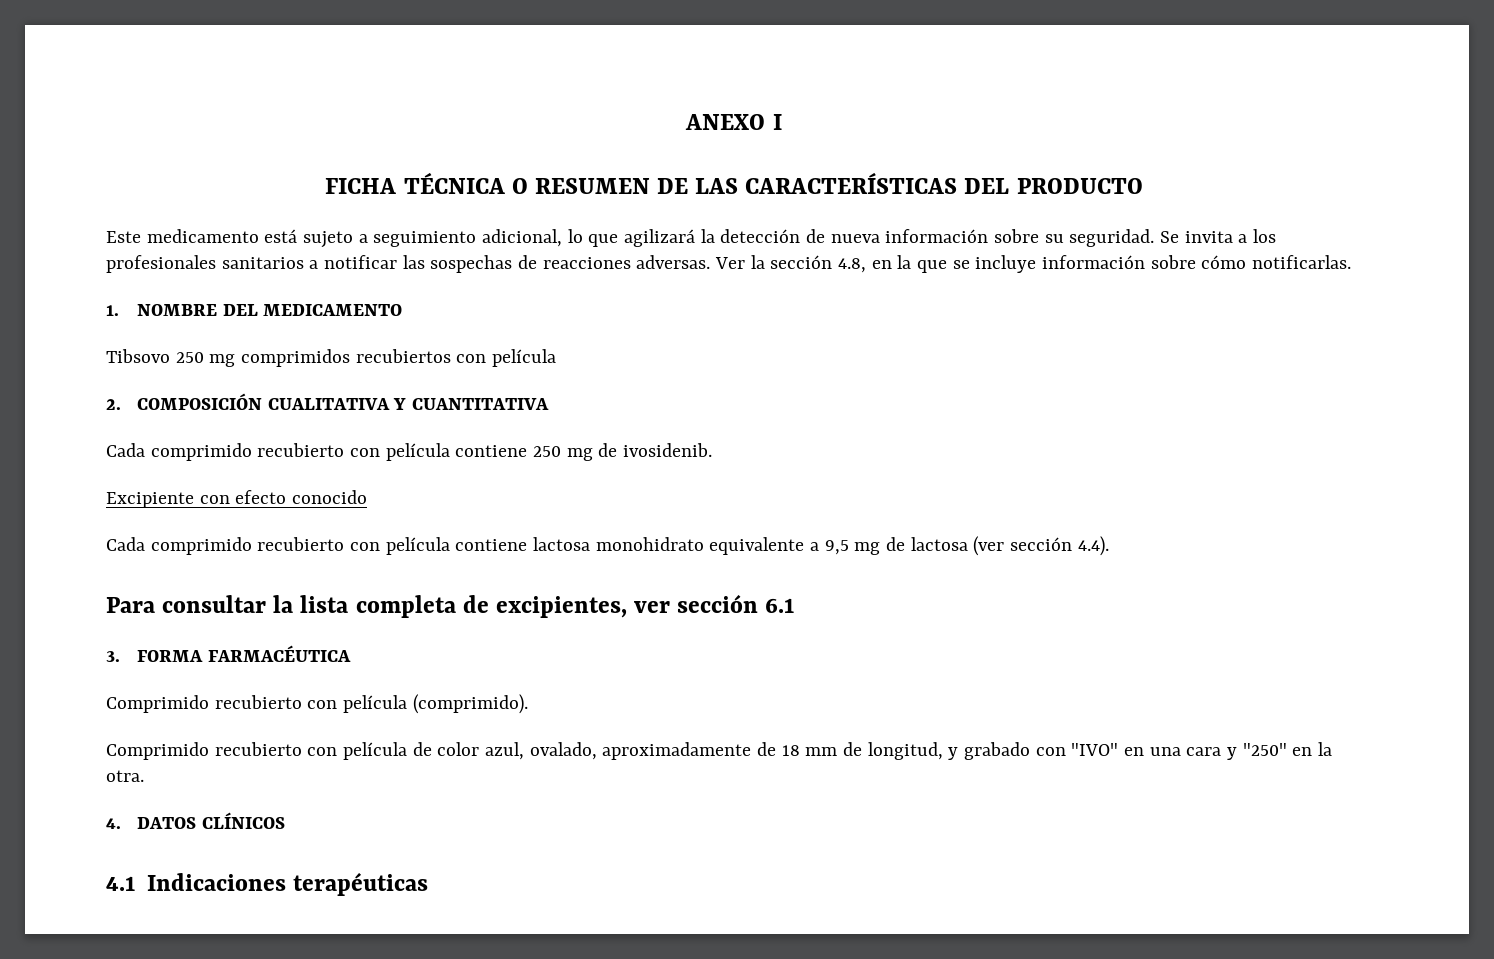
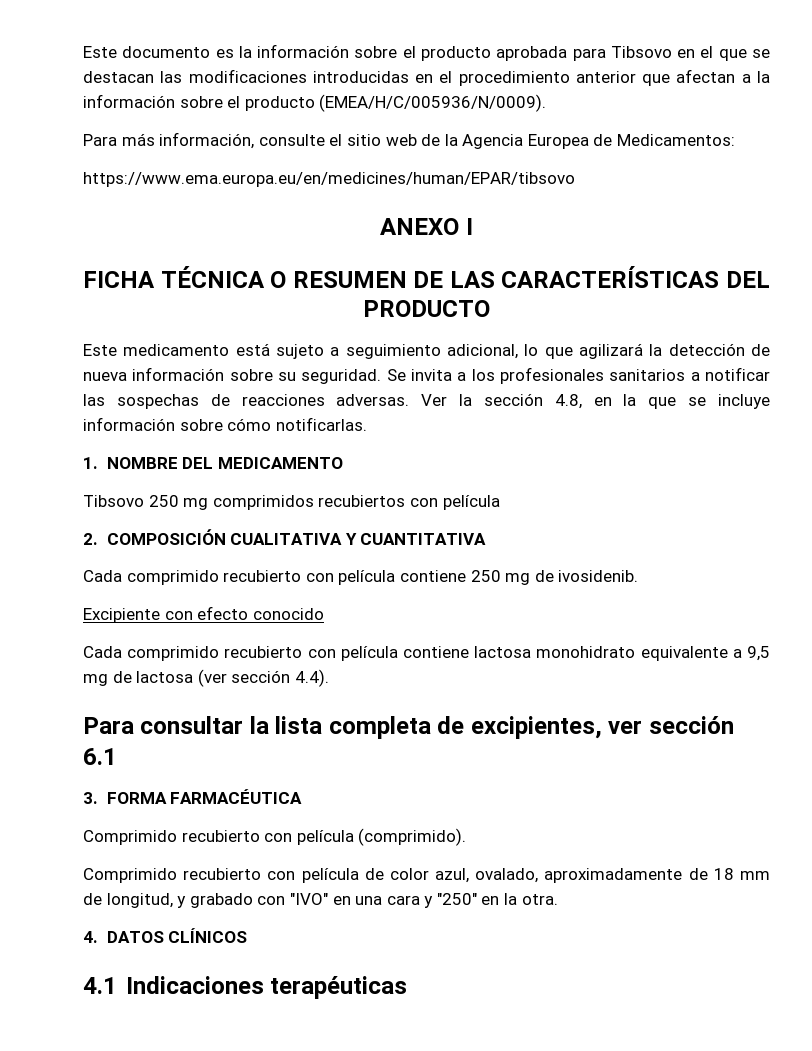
(685, 122) none -> [83,44,771,61] [83,69,770,86] [83,94,547,112] [83,132,736,149] [83,172,575,187] Este documento es la información sobre el producto aprobada para Tibsovo en el que se destacan las modificaciones introducidas en el procedimiento anterior que afectan a la información sobre el producto (EMEA/H/C/005936/N/0009). // Para más información, consulte el sitio web de la Agencia Europea de Medicamentos: // https://www.ema.europa.eu/en/medicines/human/EPAR/tibsovo //

